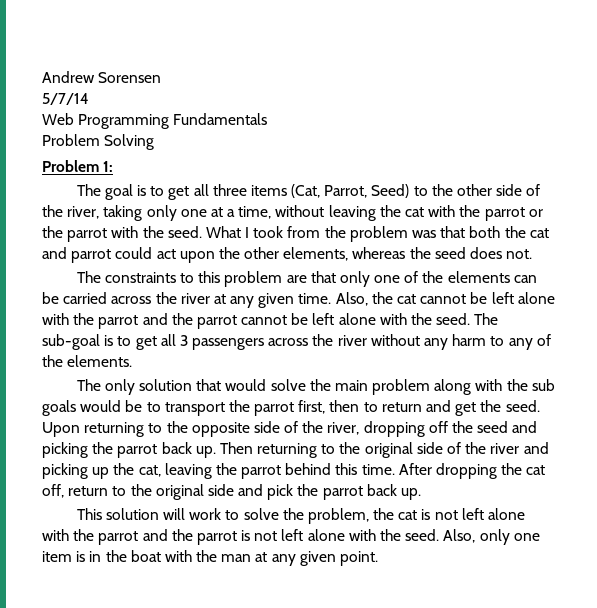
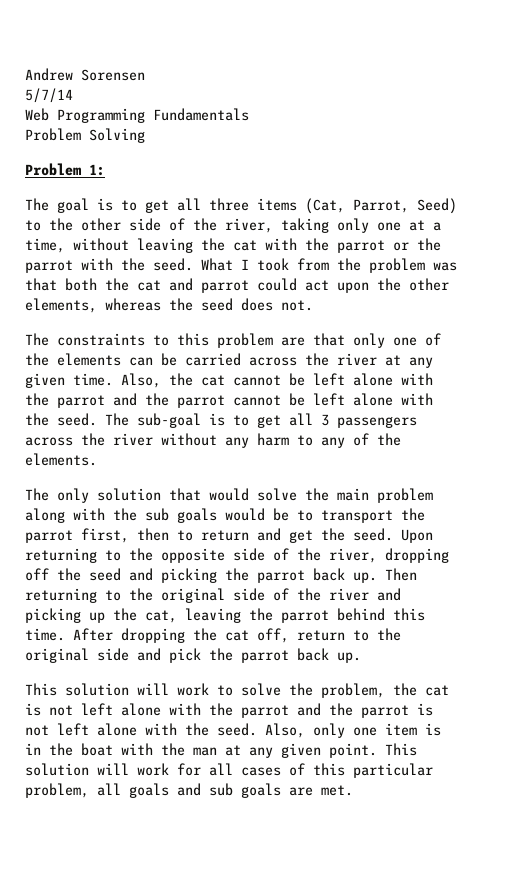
(379, 558) none -> [385,743,417,756] [25,763,433,778] [25,783,353,798] This solution will work for all cases of this particular problem, all goals and sub goals are met.

